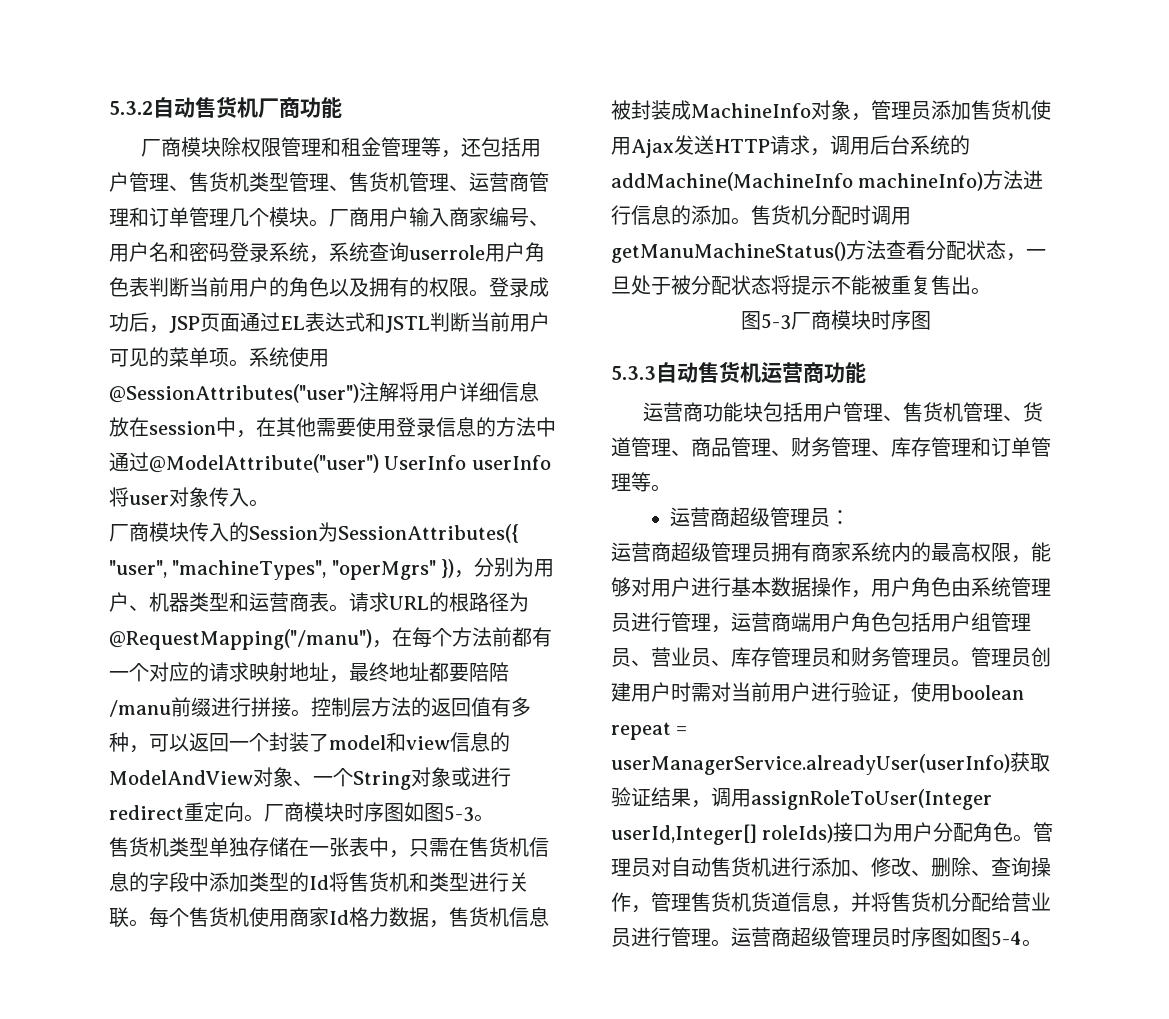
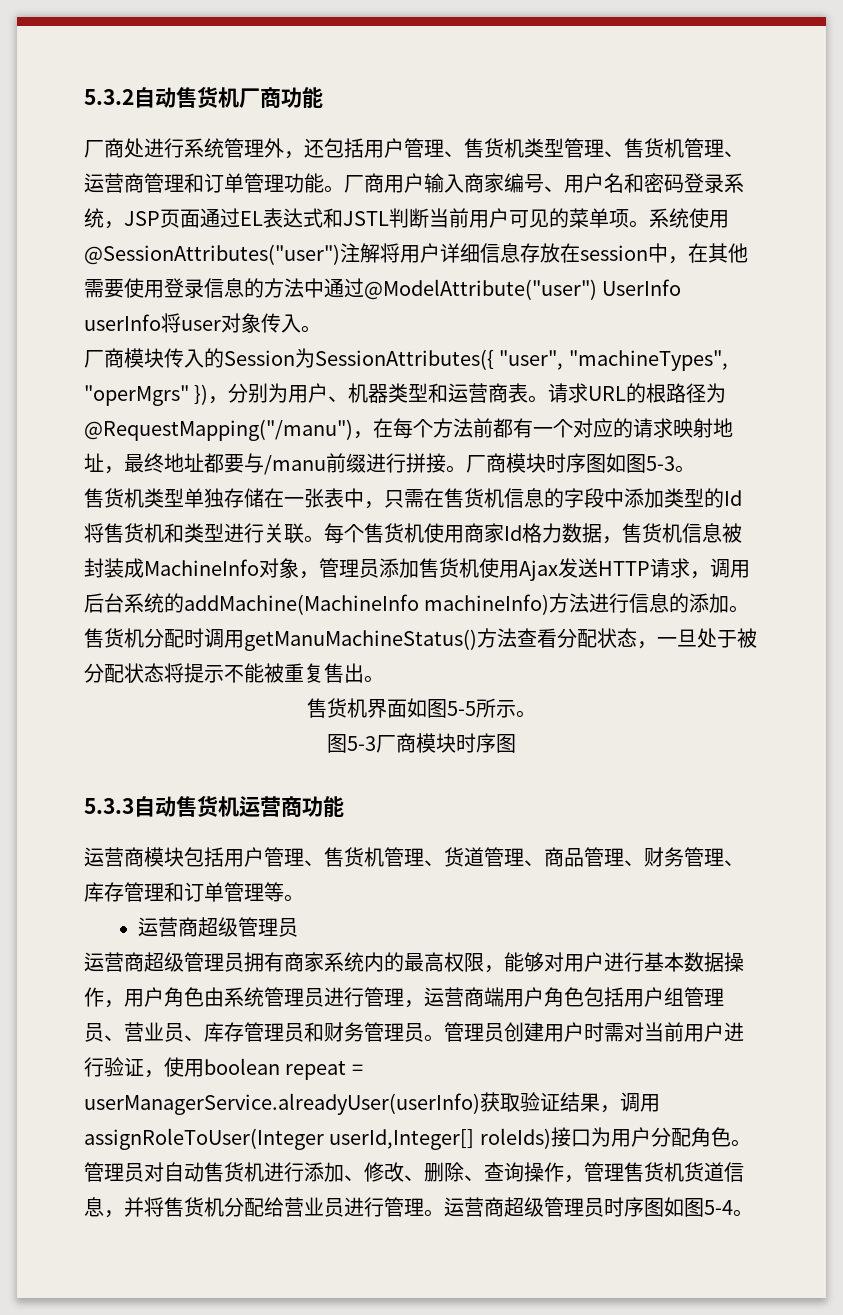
[180,137,441,157] 模块除权限管理和租金管理等 -> [124,138,284,158] 处进行系统管理外
[229,207,309,227] 几个模块 -> [284,173,324,193] 功能
[329,242,545,262] [109,277,549,297] [109,312,169,333] 系统查询userrole用户角色表判断当前用户的角色以及拥有的权限。登录成功后， -> (124, 225) none
(539, 392) none -> [520,243,540,263] 存
[469,662,509,682] 陪陪 -> [244,453,264,473] 与
[311,697,531,717] [109,732,510,753] [109,767,511,790] [109,802,264,822] 控制层方法的返回值有多种，可以返回一个封装了model和view信息的ModelAndView对象、一个String对象或进行redirect重定向。 -> (466, 469) none
(991, 291) none -> [307,698,536,718] // 售货机界面如图5-5所示。
[702,402,743,422] 功能 -> [144,847,164,867] 模
[830,510,851,525] ： -> (298, 927) none

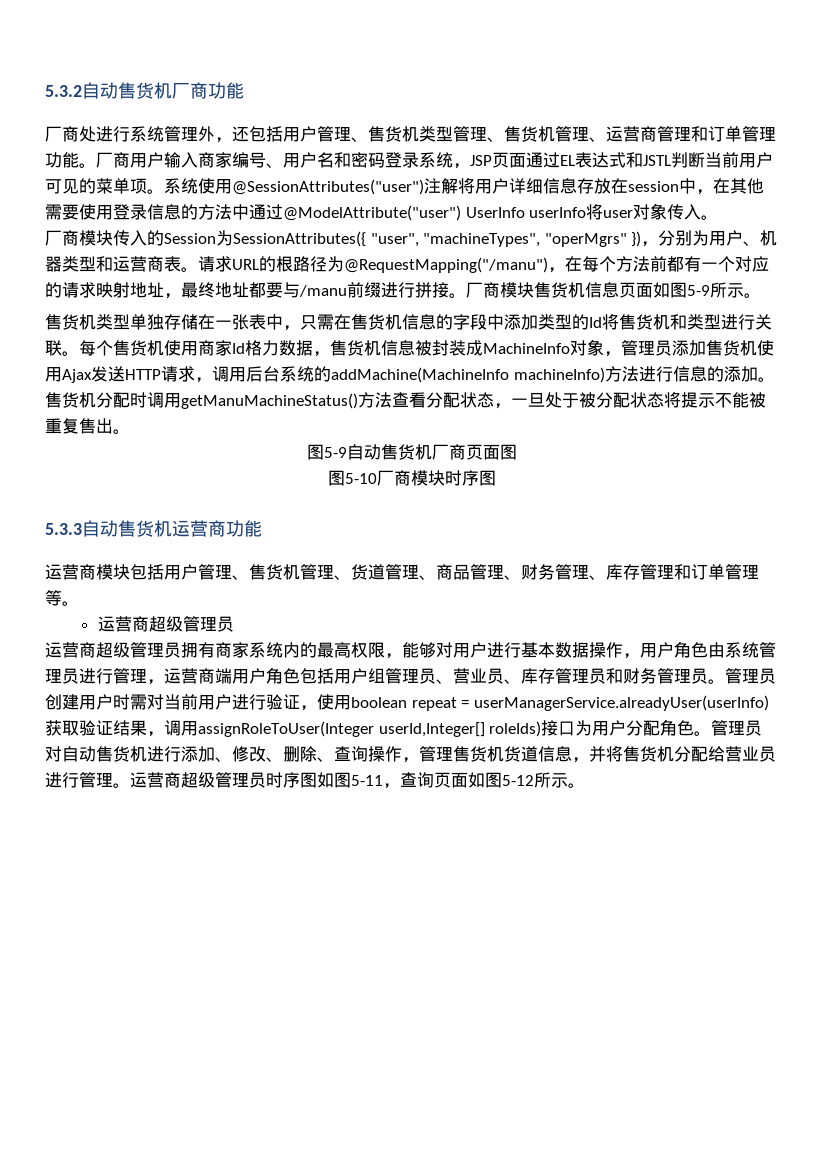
[546,453,675,473] 时序图如图5-3 -> [534,282,744,298] 售货机信息页面如图5-9所示
[307,698,536,718] [327,734,376,753] 售货机界面如图5-5所示。 // 图5-3 -> [306,444,517,460] [327,470,377,486] 图5-9自动售货机厂商页面图 // 图5-10
[704,1200,733,1215] 5-4 -> [351,772,568,789] 5-11，查询页面如图5-12所示

